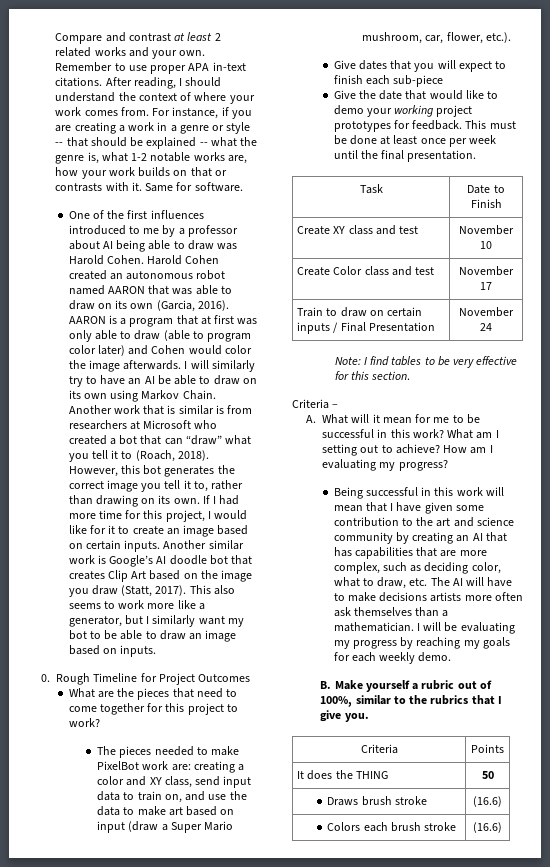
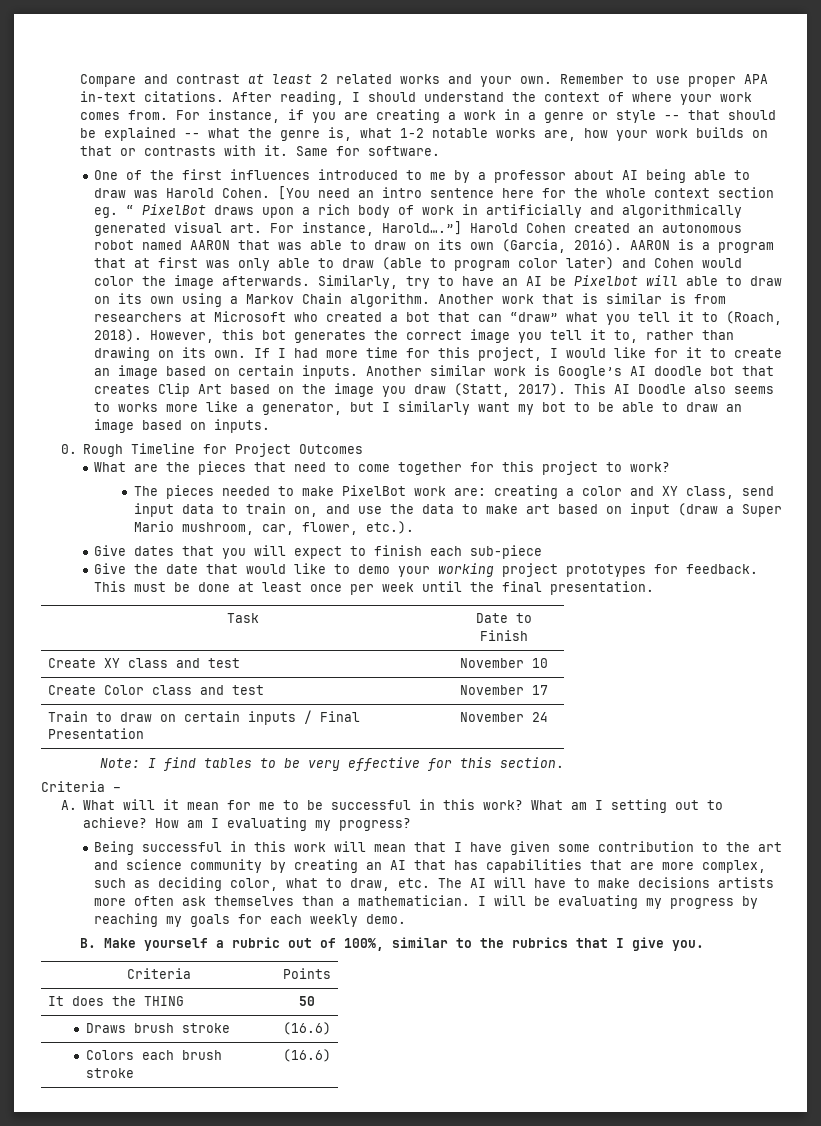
(144, 259) none -> [278,186,775,200] [94,204,743,218] [94,221,463,236] [You need an intro sentence here for the whole context section eg. “ PixelBot draws upon a rich body of work in artificially and algorithmically generated visual art. For instance, Harold….”]
[184,360,255,372] I will similarly -> [318,275,399,289] Similarly,
(171, 380) none -> [574,275,679,286] Pixelbot will
[141,390,216,400] Markov Chain. -> [230,293,431,307] a Markov Chain algorithm.
(211, 589) none -> [614,384,687,394] AI Doodle
[118,600,145,609] work -> [118,402,159,412] works

